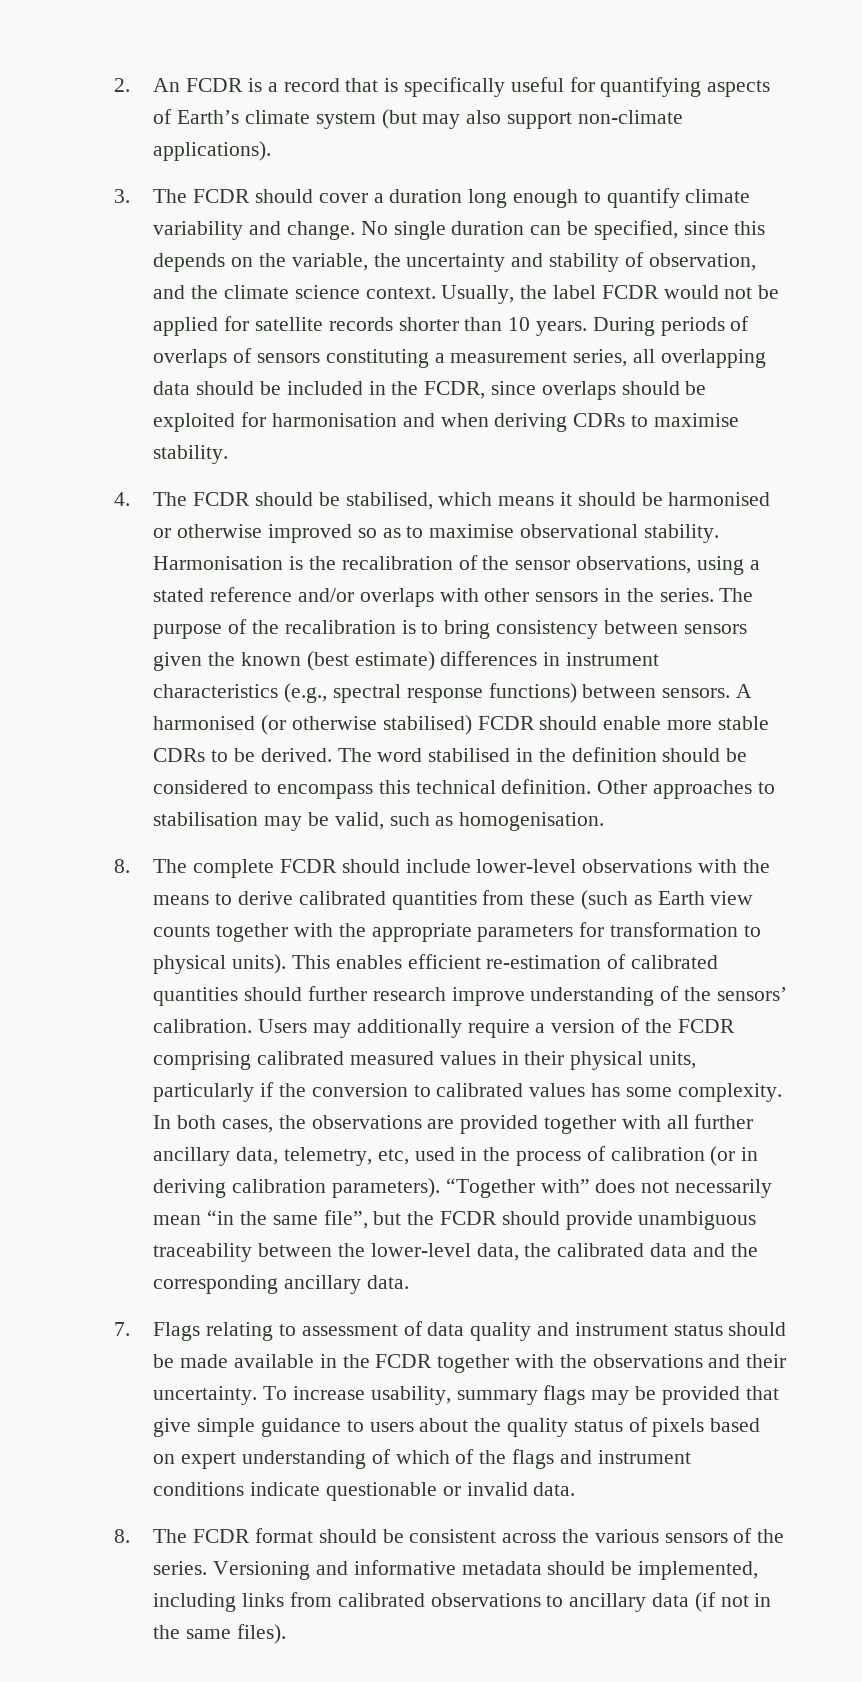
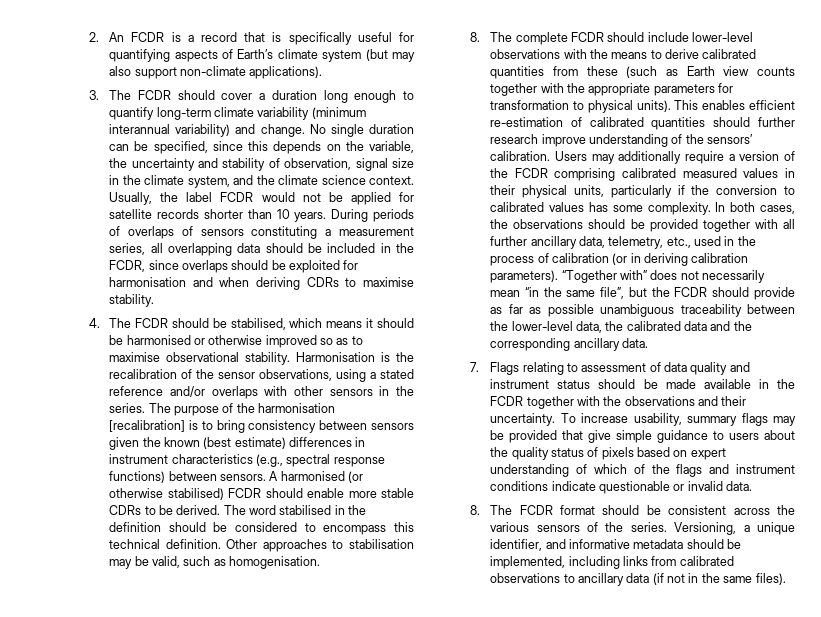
(680, 198) none -> [156,107,211,120] long-term
(244, 230) none -> [311,107,366,119] [109,124,231,137] (minimum interannual variability)
(756, 262) none -> [355,158,415,171] [109,175,230,188] signal size in the climate system,
[284,620,396,634] recalibration -> [258,403,336,413] [109,420,186,432] harmonisation [recalibration]
[427,1119,455,1129] are -> [588,219,645,229] should be
[377,1149,409,1165] etc, -> [666,237,691,248] etc.,
(633, 1220) none -> [490,304,594,317] as far as possible
[213,1561,311,1580] Versioning -> [674,522,795,535] [490,539,543,551] Versioning, a unique identifier,

